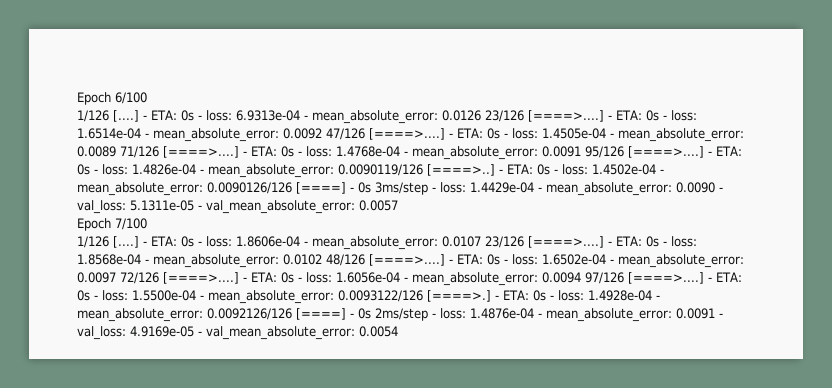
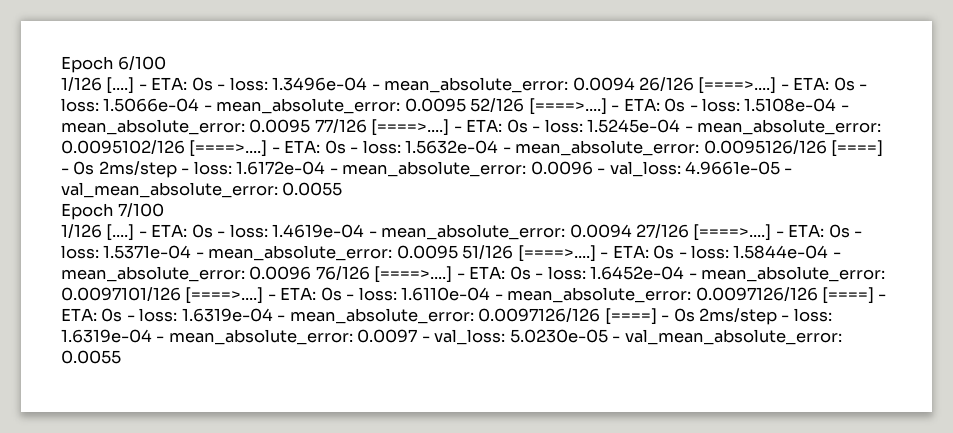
[235,110,697,124] [77,128,744,142] [77,146,742,160] [77,164,664,178] [77,182,723,196] [77,200,398,214] 6.9313e-04 - mean_absolute_error: 0.0126 23/126 [====>....] - ETA: 0s - loss: 1.6514e-04 - mean_absolute_error: 0.0092 47/126 [====>....] - ETA: 0s - loss: 1.4505e-04 - mean_absolute_error: 0.0089 71/126 [====>....] - ETA: 0s - loss: 1.4768e-04 - mean_absolute_error: 0.0091 95/126 [====>....] - ETA: 0s - loss: 1.4826e-04 - mean_absolute_error: 0.0090119/126 [====>..] - ETA: 0s - loss: 1.4502e-04 - mean_absolute_error: 0.0090126/126 [====] - 0s 3ms/step - loss: 1.4429e-04 - mean_absolute_error: 0.0090 - val_loss: 5.1311e-05 - val_mean_absolute_error: 0.0057 -> [272,77,868,94] [61,98,849,115] [61,119,882,136] [61,140,884,157] [61,161,793,178] [61,182,343,198] 1.3496e-04 - mean_absolute_error: 0.0094 26/126 [====>....] - ETA: 0s - loss: 1.5066e-04 - mean_absolute_error: 0.0095 52/126 [====>....] - ETA: 0s - loss: 1.5108e-04 - mean_absolute_error: 0.0095 77/126 [====>....] - ETA: 0s - loss: 1.5245e-04 - mean_absolute_error: 0.0095102/126 [====>....] - ETA: 0s - loss: 1.5632e-04 - mean_absolute_error: 0.0095126/126 [====] - 0s 2ms/step - loss: 1.6172e-04 - mean_absolute_error: 0.0096 - val_loss: 4.9661e-05 - val_mean_absolute_error: 0.0055
[235,236,697,250] [77,254,744,268] [77,272,742,286] [77,290,660,304] [77,308,723,322] [77,326,398,340] 1.8606e-04 - mean_absolute_error: 0.0107 23/126 [====>....] - ETA: 0s - loss: 1.8568e-04 - mean_absolute_error: 0.0102 48/126 [====>....] - ETA: 0s - loss: 1.6502e-04 - mean_absolute_error: 0.0097 72/126 [====>....] - ETA: 0s - loss: 1.6056e-04 - mean_absolute_error: 0.0094 97/126 [====>....] - ETA: 0s - loss: 1.5500e-04 - mean_absolute_error: 0.0093122/126 [====>.] - ETA: 0s - loss: 1.4928e-04 - mean_absolute_error: 0.0092126/126 [====] - 0s 2ms/step - loss: 1.4876e-04 - mean_absolute_error: 0.0091 - val_loss: 4.9169e-05 - val_mean_absolute_error: 0.0054 -> [272,224,863,241] [61,245,841,262] [61,266,886,283] [61,287,887,304] [61,308,832,325] [61,329,842,345] [61,350,121,364] 1.4619e-04 - mean_absolute_error: 0.0094 27/126 [====>....] - ETA: 0s - loss: 1.5371e-04 - mean_absolute_error: 0.0095 51/126 [====>....] - ETA: 0s - loss: 1.5844e-04 - mean_absolute_error: 0.0096 76/126 [====>....] - ETA: 0s - loss: 1.6452e-04 - mean_absolute_error: 0.0097101/126 [====>....] - ETA: 0s - loss: 1.6110e-04 - mean_absolute_error: 0.0097126/126 [====] - ETA: 0s - loss: 1.6319e-04 - mean_absolute_error: 0.0097126/126 [====] - 0s 2ms/step - loss: 1.6319e-04 - mean_absolute_error: 0.0097 - val_loss: 5.0230e-05 - val_mean_absolute_error: 0.0055

